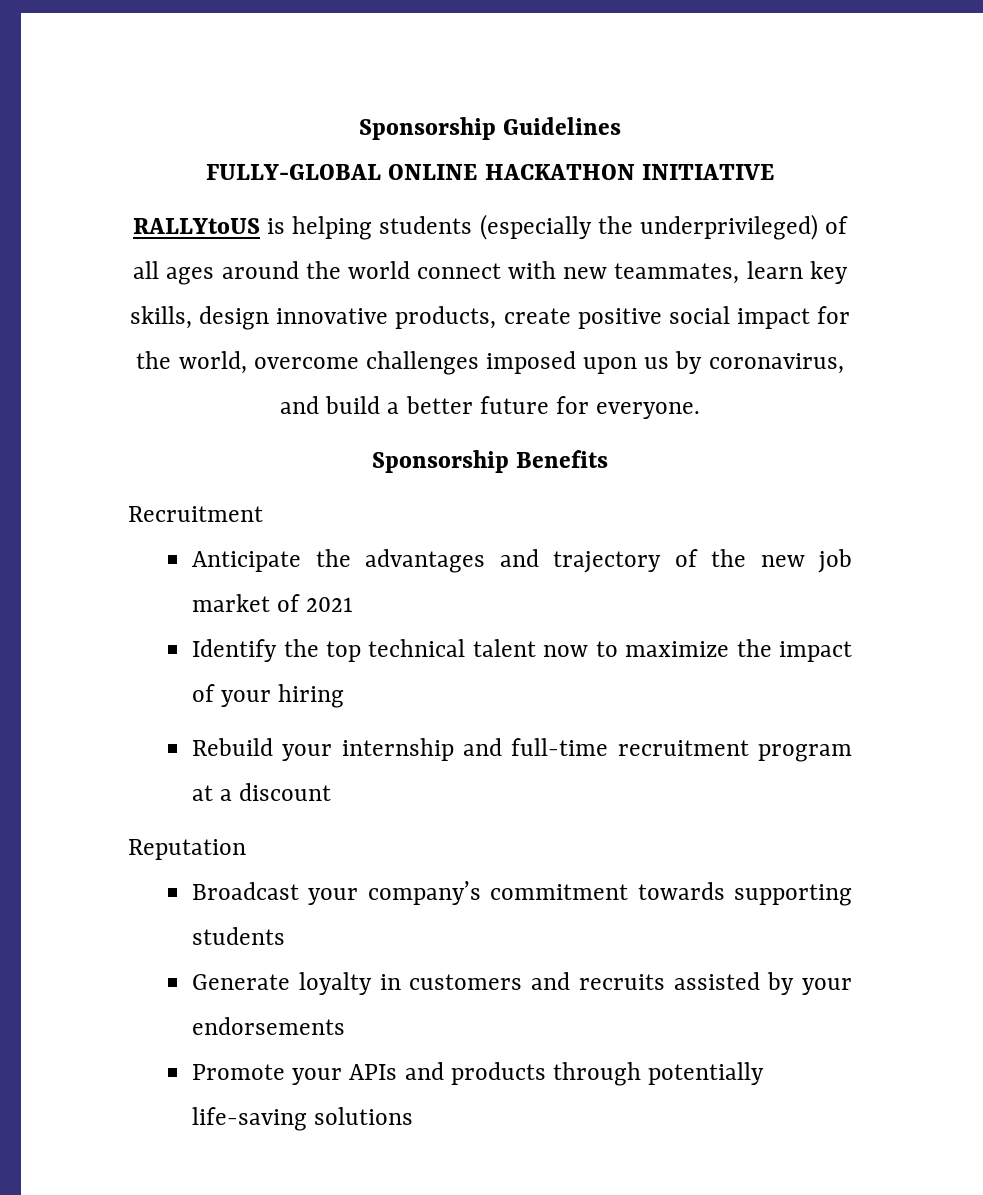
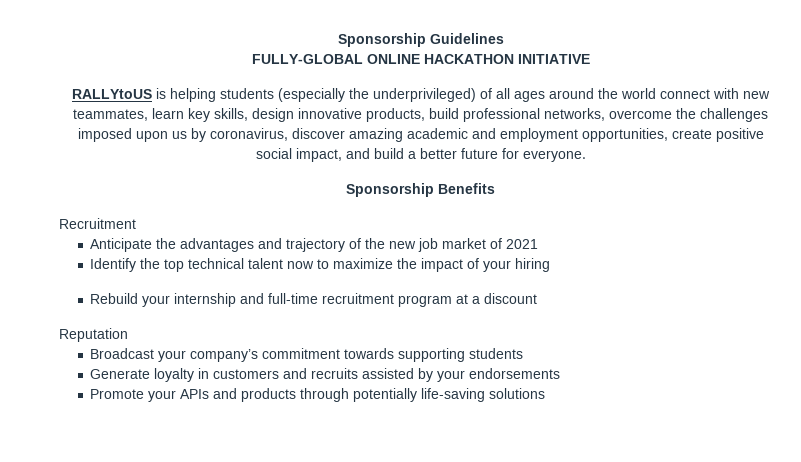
[503,306,851,329] [136,351,359,374] create positive social impact for the world, overcome -> [429,108,696,122] build professional networks, overcome the
(844, 363) none -> [291,128,764,142] [255,148,342,162] discover amazing academic and employment opportunities, create positive social impact,

